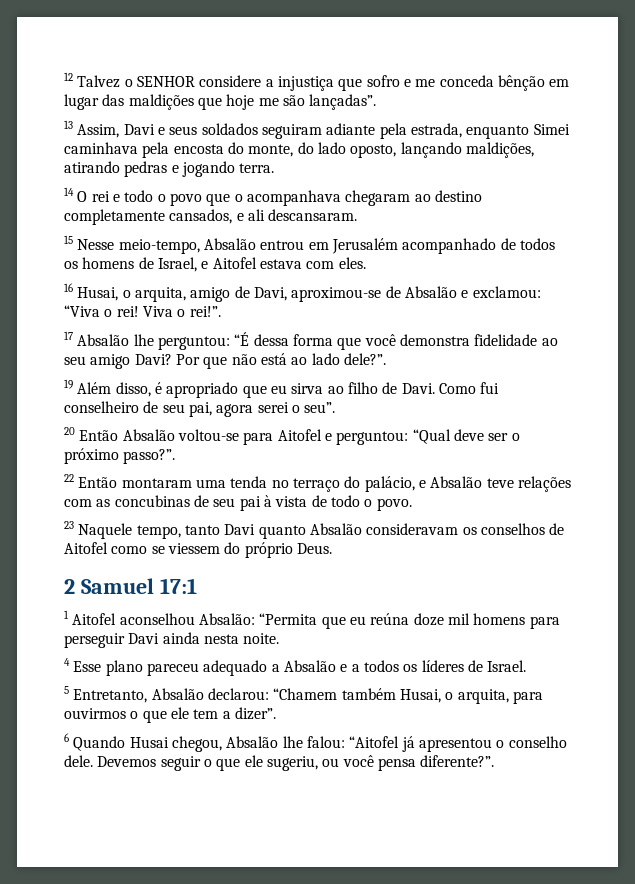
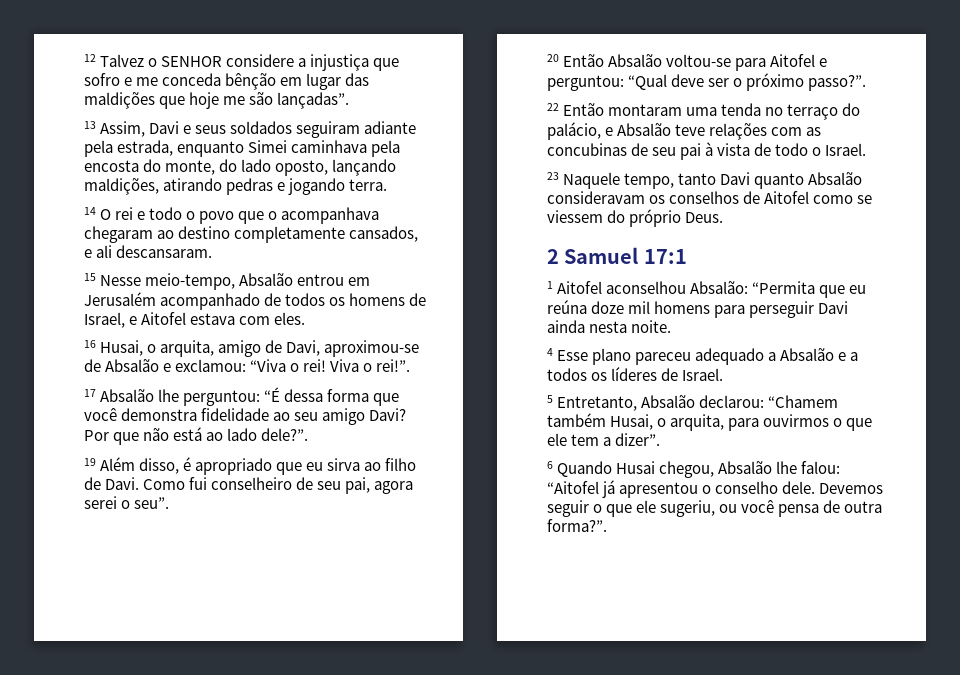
[376,498,412,511] povo. -> [825,143,867,156] Israel.
[420,755,495,767] diferente?”. -> [823,500,883,513] [547,519,607,532] de outra forma?”.

